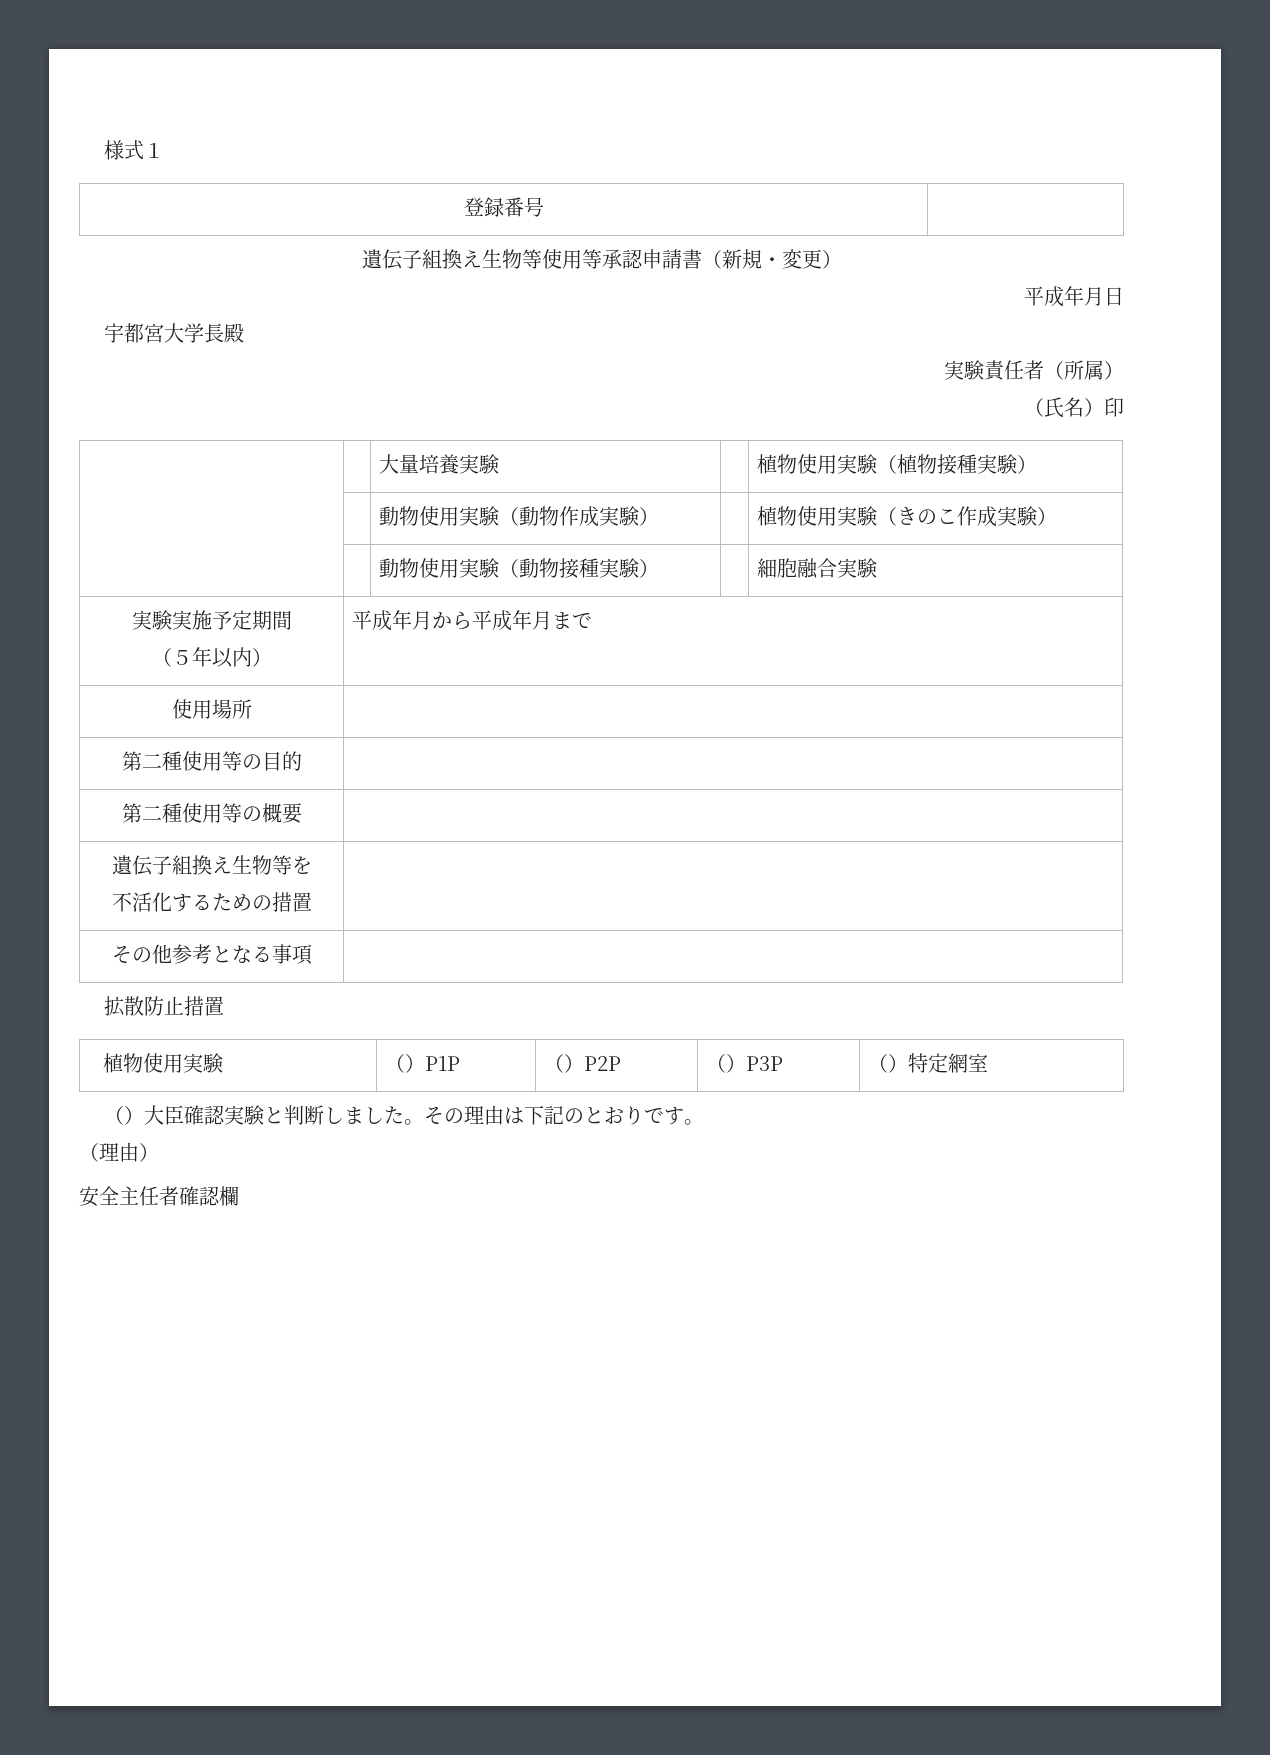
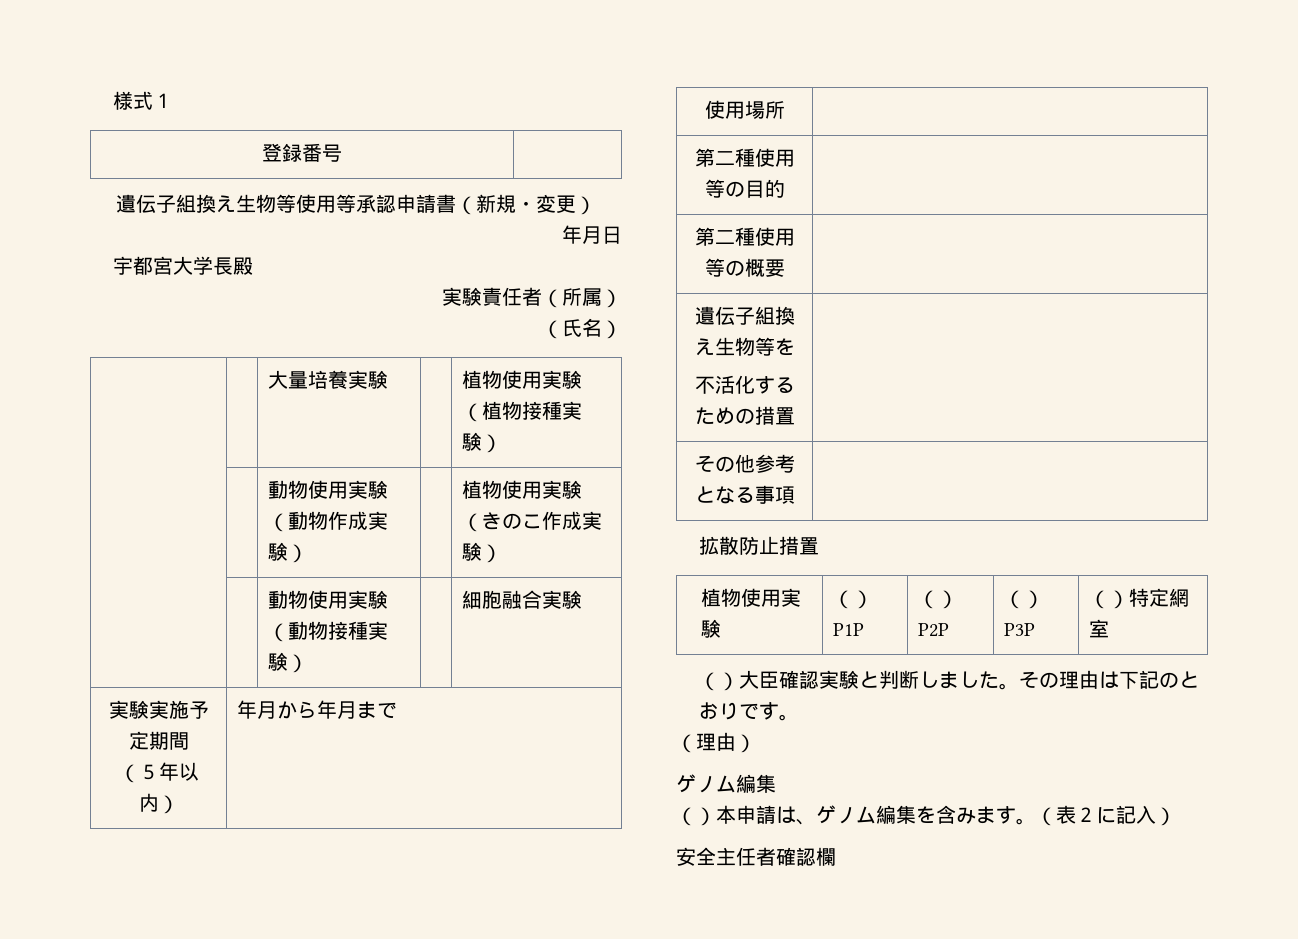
[1024,286,1064,307] 平成 -> (596, 205) none
[1104,397,1124,417] 印 -> (622, 329) none
[351,610,392,631] 平成 -> (179, 804) none
[471,610,512,631] 平成 -> (317, 709) none
(159, 1152) none -> [676,774,776,793] [676,805,1176,826] // ゲノム編集 // （）本申請は、ゲノム編集を含みます。（表２に記入）

